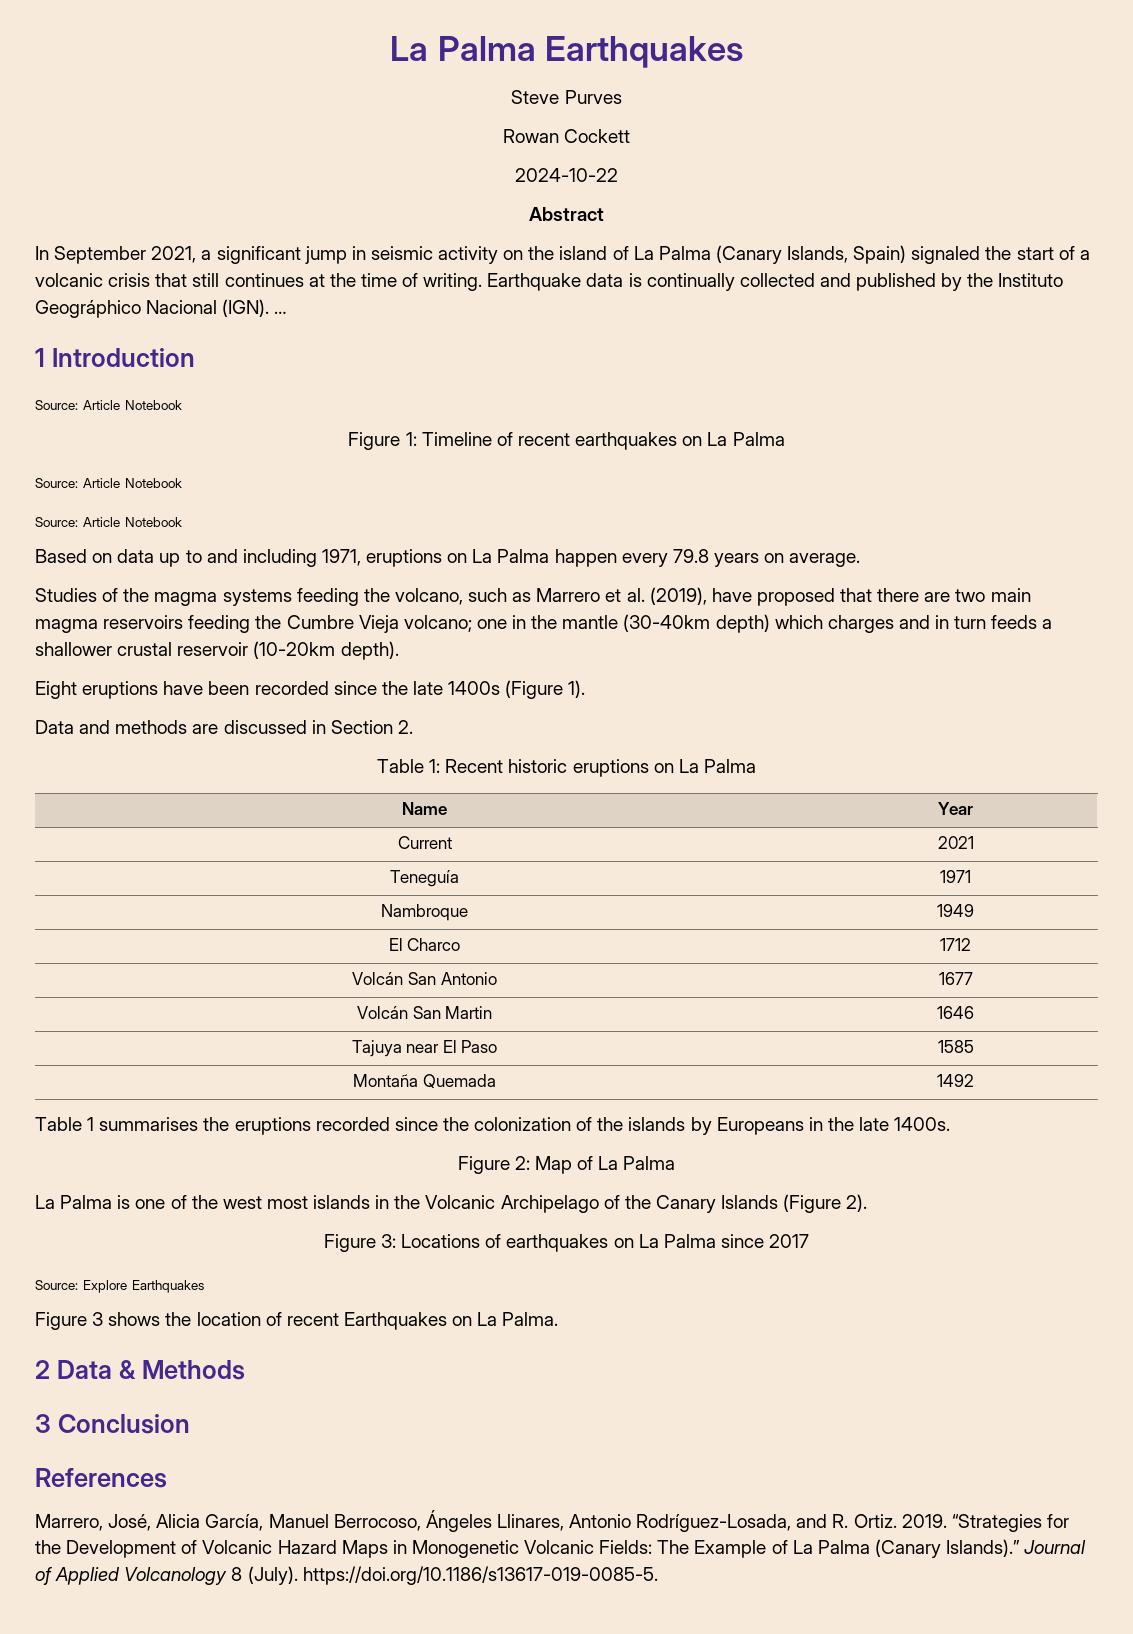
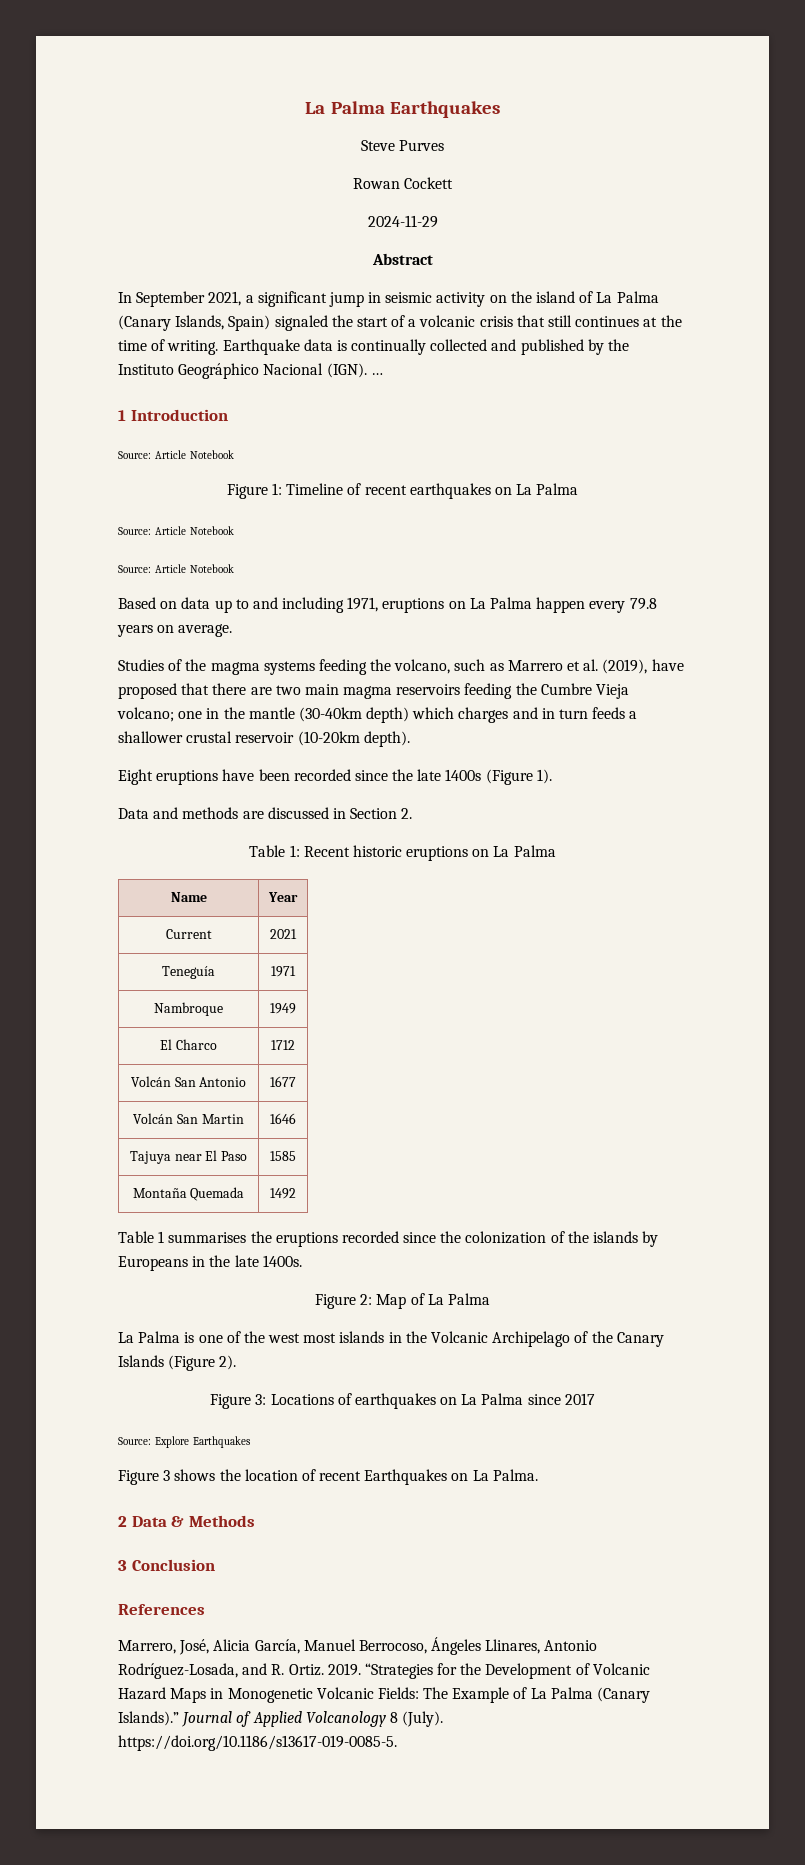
[515,168,618,182] 2024-10-22 -> [367,215,438,228] 2024-11-29

